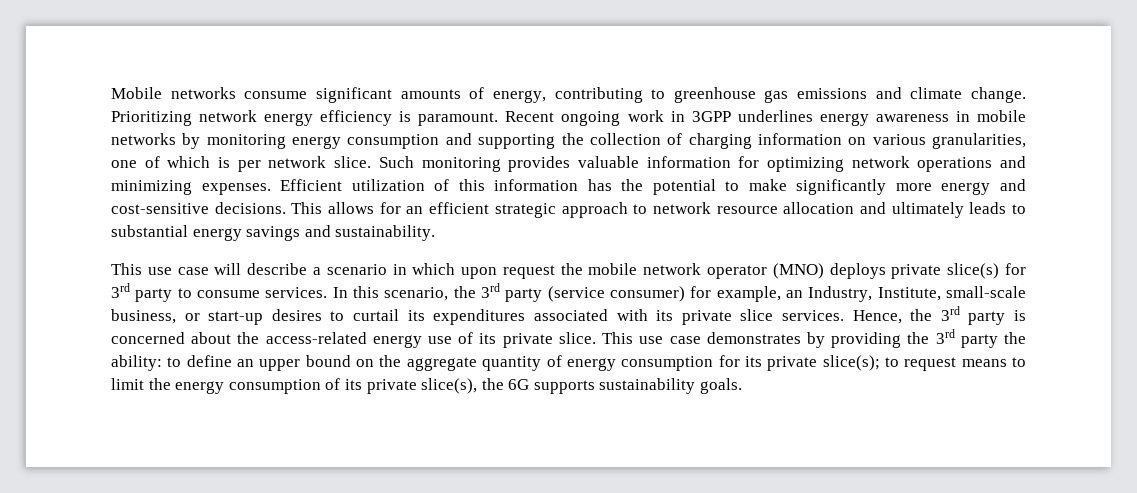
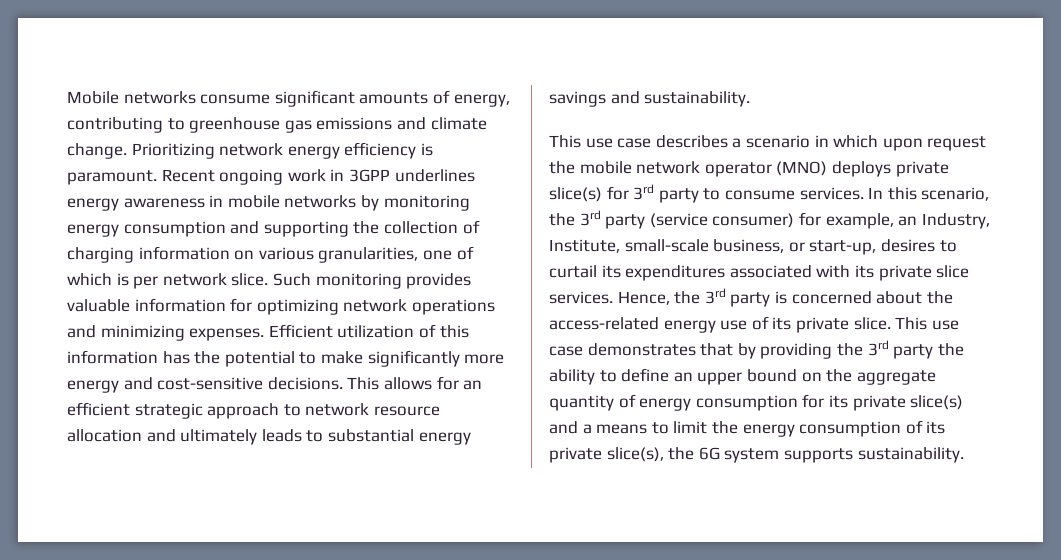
[214,263,308,275] will describe -> [655,135,728,148] describes
[208,311,264,325] start-up -> [809,240,877,255] start-up,
(801, 338) none -> [700,343,734,356] that
[111,355,162,371] ability: -> [549,369,595,385] ability
[822,355,957,371] slice(s); to request -> [910,395,964,410] [549,421,592,434] slice(s) and a
[533,378,743,394] supports sustainability goals. -> [724,447,964,463] system supports sustainability.

